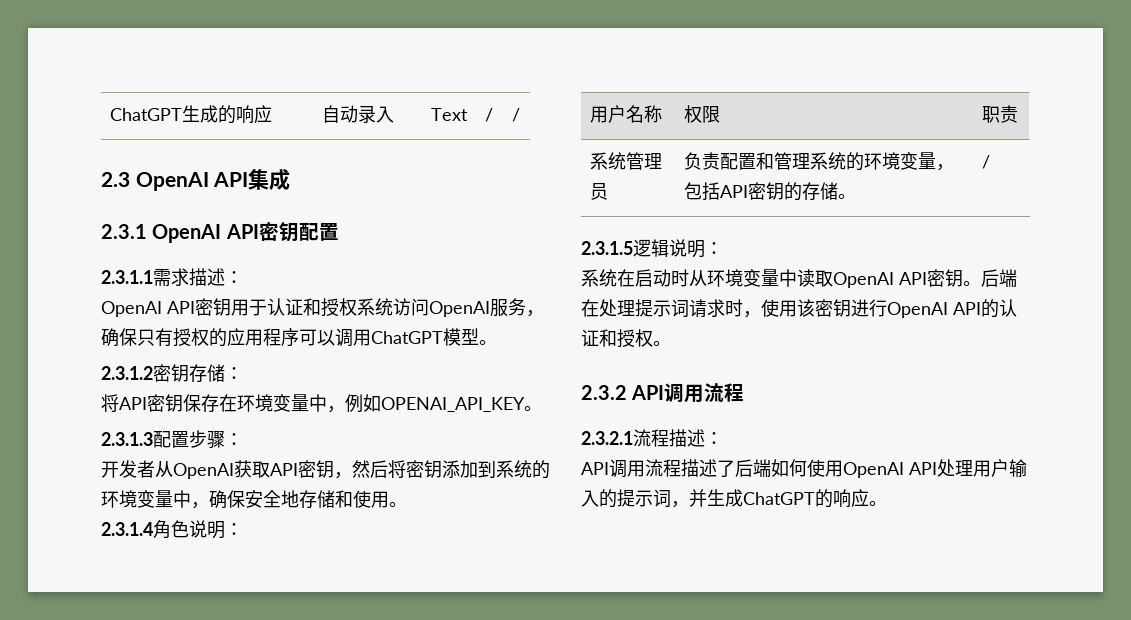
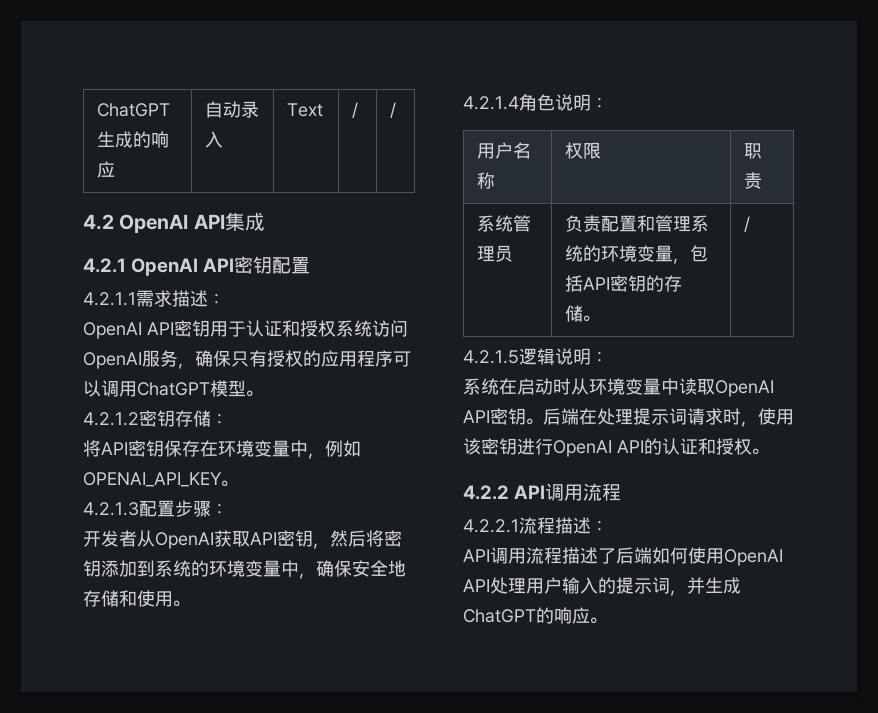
[101,172,130,187] 2.3 -> [83,214,114,230] 4.2
[101,224,147,239] 2.3.1 -> [83,258,126,273] 4.2.1
[101,270,153,284] 2.3.1.1 -> [83,292,136,306] 4.2.1.1
[101,366,153,380] 2.3.1.2 -> [83,412,139,426] 4.2.1.2
[101,432,153,446] 2.3.1.3 -> [83,502,139,516] 4.2.1.3
[101,522,153,536] 2.3.1.4 -> [463,96,519,110] 4.2.1.4
[581,241,633,255] 2.3.1.5 -> [463,350,519,364] 4.2.1.5
[581,385,627,400] 2.3.2 -> [463,485,509,500] 4.2.2
[581,431,633,445] 2.3.2.1 -> [463,519,519,533] 4.2.2.1

